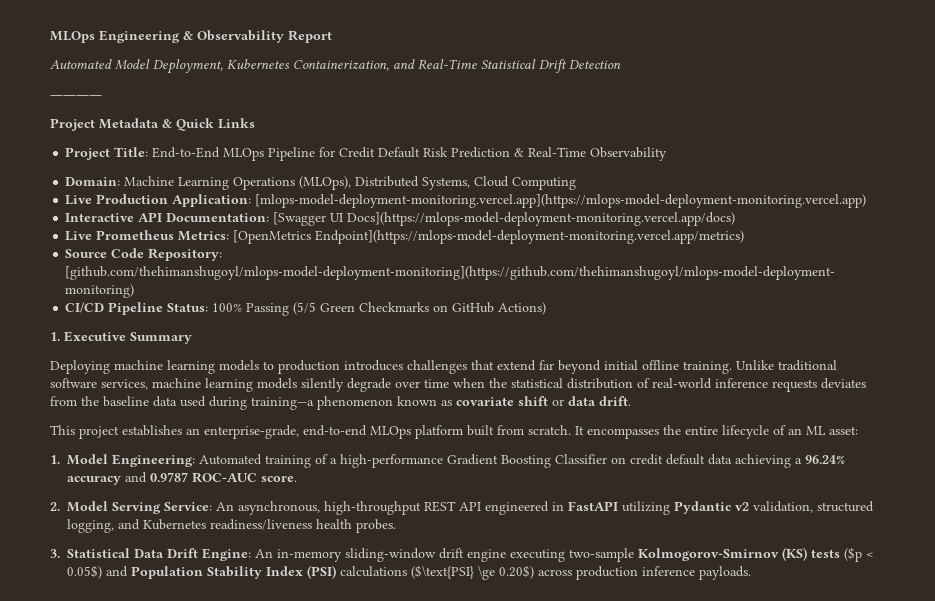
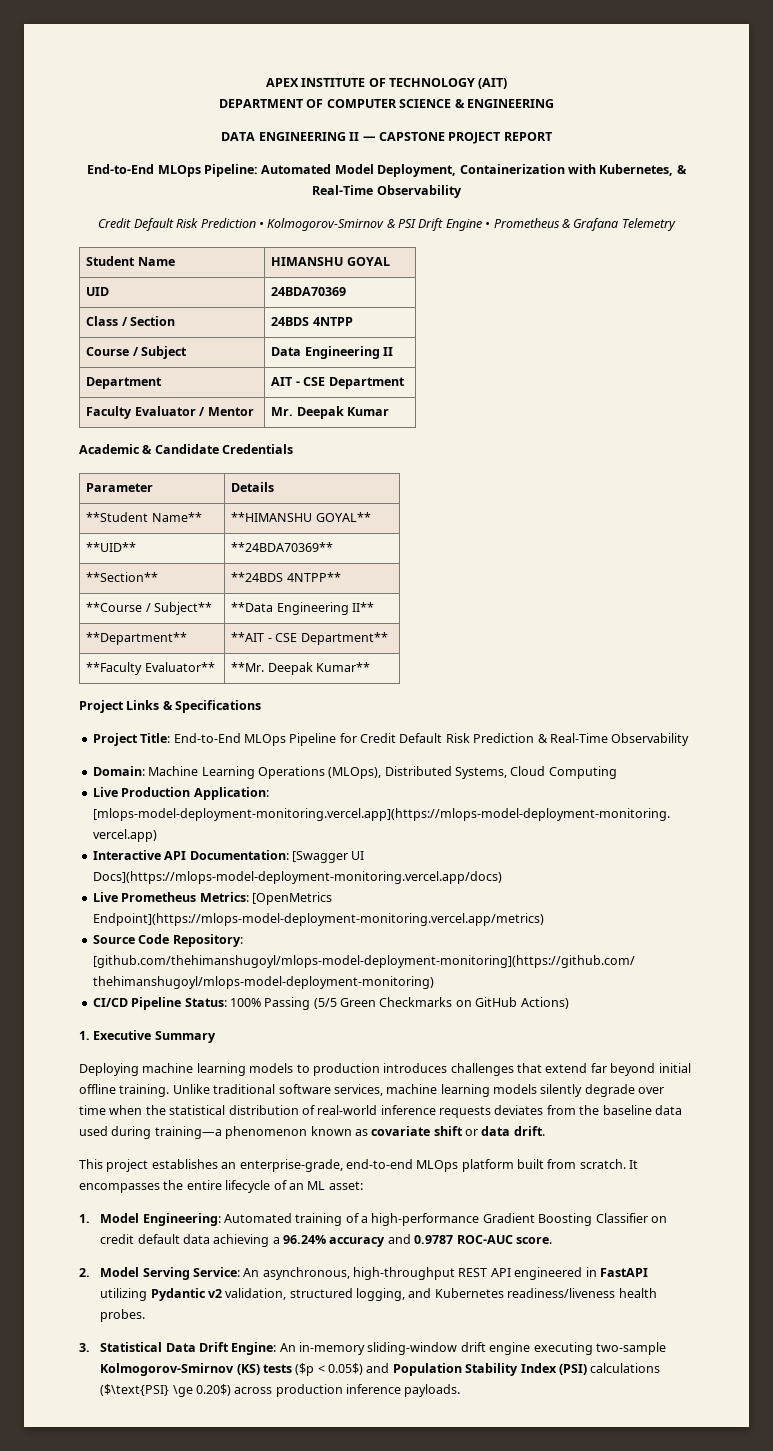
[50,30,332,43] [50,59,621,74] [50,95,102,99] [50,118,255,131] MLOps Engineering & Observability Report // Automated Model Deployment, Kubernetes Containerization, and Real-Time Statistical Drift Detection // ―――― // Project Metadata & Quick Links -> [265,78,508,89] [219,99,554,108] [221,132,552,144] [87,164,687,177] [312,185,462,198] [98,218,676,231] [86,256,175,266] [271,257,390,266] [86,287,110,296] [271,287,347,296] [86,316,176,326] [271,317,353,326] [86,346,188,359] [271,346,394,359] [86,377,163,389] [271,377,405,389] [86,406,254,419] [271,406,390,419] [79,444,294,454] [86,483,154,492] [231,482,275,492] [86,512,202,522] [231,512,371,522] [86,542,137,552] [231,542,334,552] [86,572,159,582] [231,572,341,582] [86,602,213,615] [231,602,375,615] [86,632,188,645] [231,632,388,645] [86,662,215,675] [231,662,371,675] [79,700,262,713] APEX INSTITUTE OF TECHNOLOGY (AIT) // DEPARTMENT OF COMPUTER SCIENCE & ENGINEERING // DATA ENGINEERING II ― CAPSTONE PROJECT REPORT // End-to-End MLOps Pipeline: Automated Model Deployment, Containerization with Kubernetes, & Real-Time Observability // Credit Default Risk Prediction • Kolmogorov-Smirnov & PSI Drift Engine • Prometheus & Grafana Telemetry // Student Name | HIMANSHU GOYAL // UID | 24BDA70369 // Class / Section | 24BDS 4NTPP // Course / Subject | Data Engineering II // Department | AIT - CSE Department // Faculty Evaluator / Mentor | Mr. Deepak Kumar // Academic & Candidate Credentials // Parameter | Details // **Student Name** | **HIMANSHU GOYAL** // **UID** | **24BDA70369** // **Section** | **24BDS 4NTPP** // **Course / Subject** | **Data Engineering II** // **Department** | **AIT - CSE Department** // **Faculty Evaluator** | **Mr. Deepak Kumar** // Project Links & Specifications

